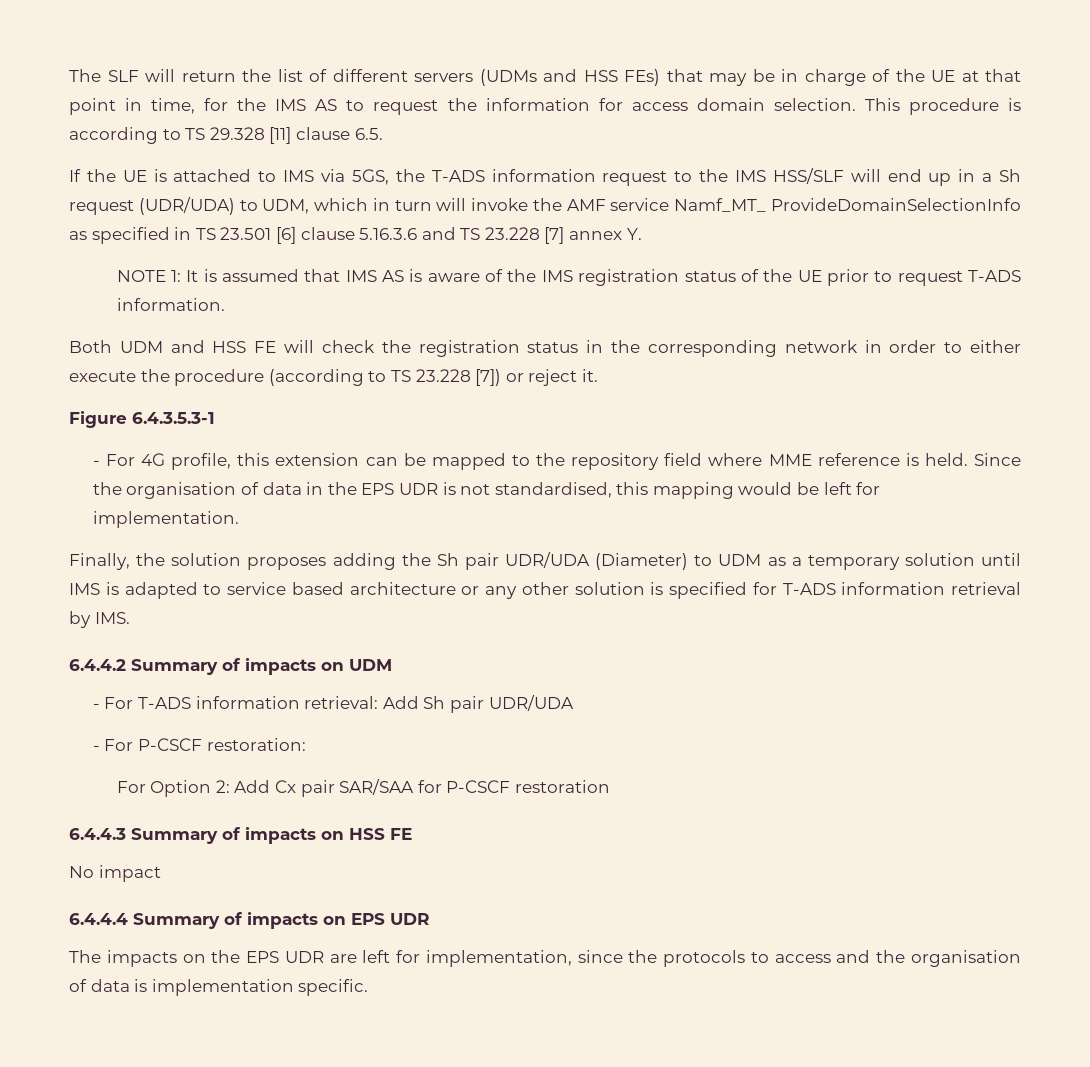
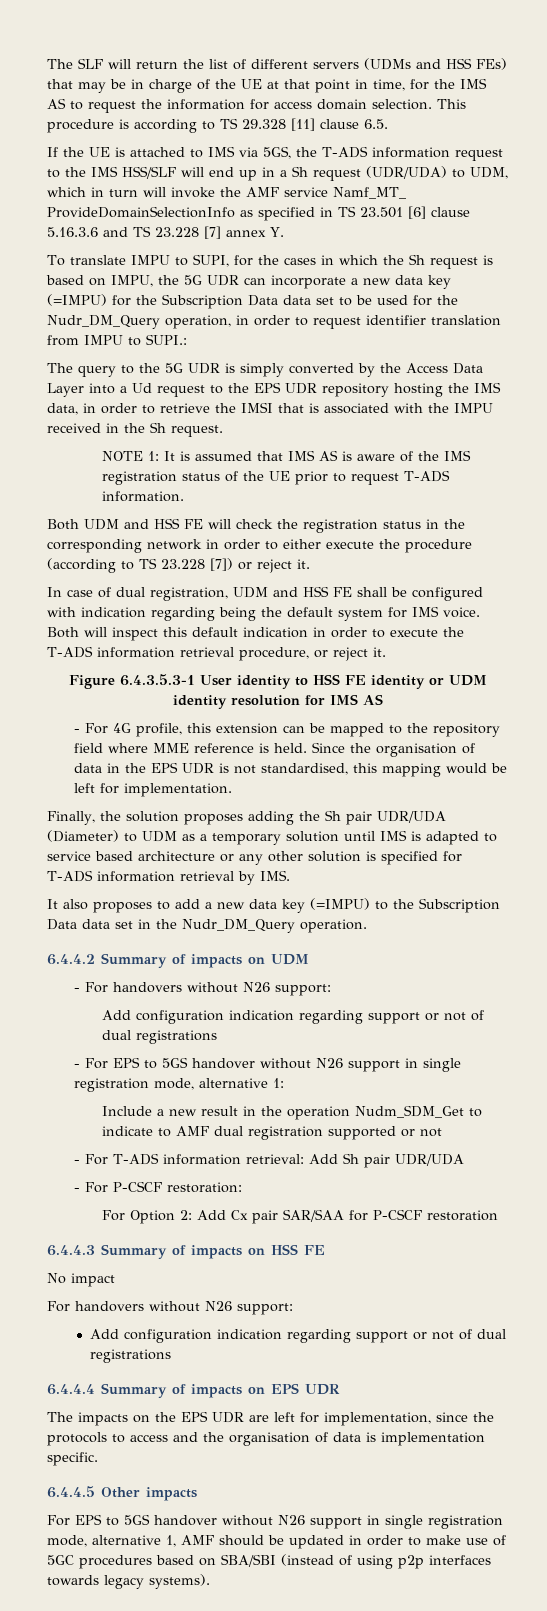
(642, 234) none -> [47,254,493,269] [46,275,451,289] [47,294,458,309] [47,315,501,329] [47,334,187,346] [47,363,483,377] [47,382,501,397] [47,402,493,415] [47,422,223,437] // To translate IMPU to SUPI, for the cases in which the Sh request is based on IMPU, the 5G UDR can incorporate a new data key (=IMPU) for the Subscription Data data set to be used for the Nudr_DM_Query operation, in order to request identifier translation from IMPU to SUPI.: // The query to the 5G UDR is simply converted by the Access Data Layer into a Ud request to the EPS UDR repository hosting the IMS data, in order to retrieve the IMSI that is associated with the IMPU received in the Sh request.
[69,411,215,428] Figure 6.4.3.5.3-1 -> [47,586,483,601] [47,606,480,621] [47,627,464,641] [47,646,386,661] [68,674,487,689] [172,694,383,709] In case of dual registration, UDM and HSS FE shall be configured with indication regarding being the default system for IMS voice. Both will inspect this default indication in order to execute the T-ADS information retrieval procedure, or reject it. // Figure 6.4.3.5.3-1 User identity to HSS FE identity or UDM identity resolution for IMS AS
(130, 618) none -> [47,898,500,913] [47,919,367,933] // It also proposes to add a new data key (=IMPU) to the Subscription Data data set in the Nudr_DM_Query operation.
(392, 665) none -> [74,982,332,996] [101,1010,484,1024] [101,1030,217,1044] [74,1057,462,1072] [74,1078,285,1092] [101,1105,482,1120] [101,1126,442,1140] // - For handovers without N26 support: // Add configuration indication regarding support or not of dual registrations // - For EPS to 5GS handover without N26 support in single registration mode, alternative 1: // Include a new result in the operation Nudm_SDM_Get to indicate to AMF dual registration supported or not
(161, 873) none -> [47,1301,293,1315] [90,1329,507,1343] [90,1349,172,1363] // For handovers without N26 support: // Add configuration indication regarding support or not of dual registrations
(369, 987) none -> [47,1486,197,1501] [47,1514,503,1529] [47,1535,506,1549] [47,1554,491,1569] [47,1574,210,1589] // 6.4.4.5 Other impacts // For EPS to 5GS handover without N26 support in single registration mode, alternative 1, AMF should be updated in order to make use of 5GC procedures based on SBA/SBI (instead of using p2p interfaces towards legacy systems).

